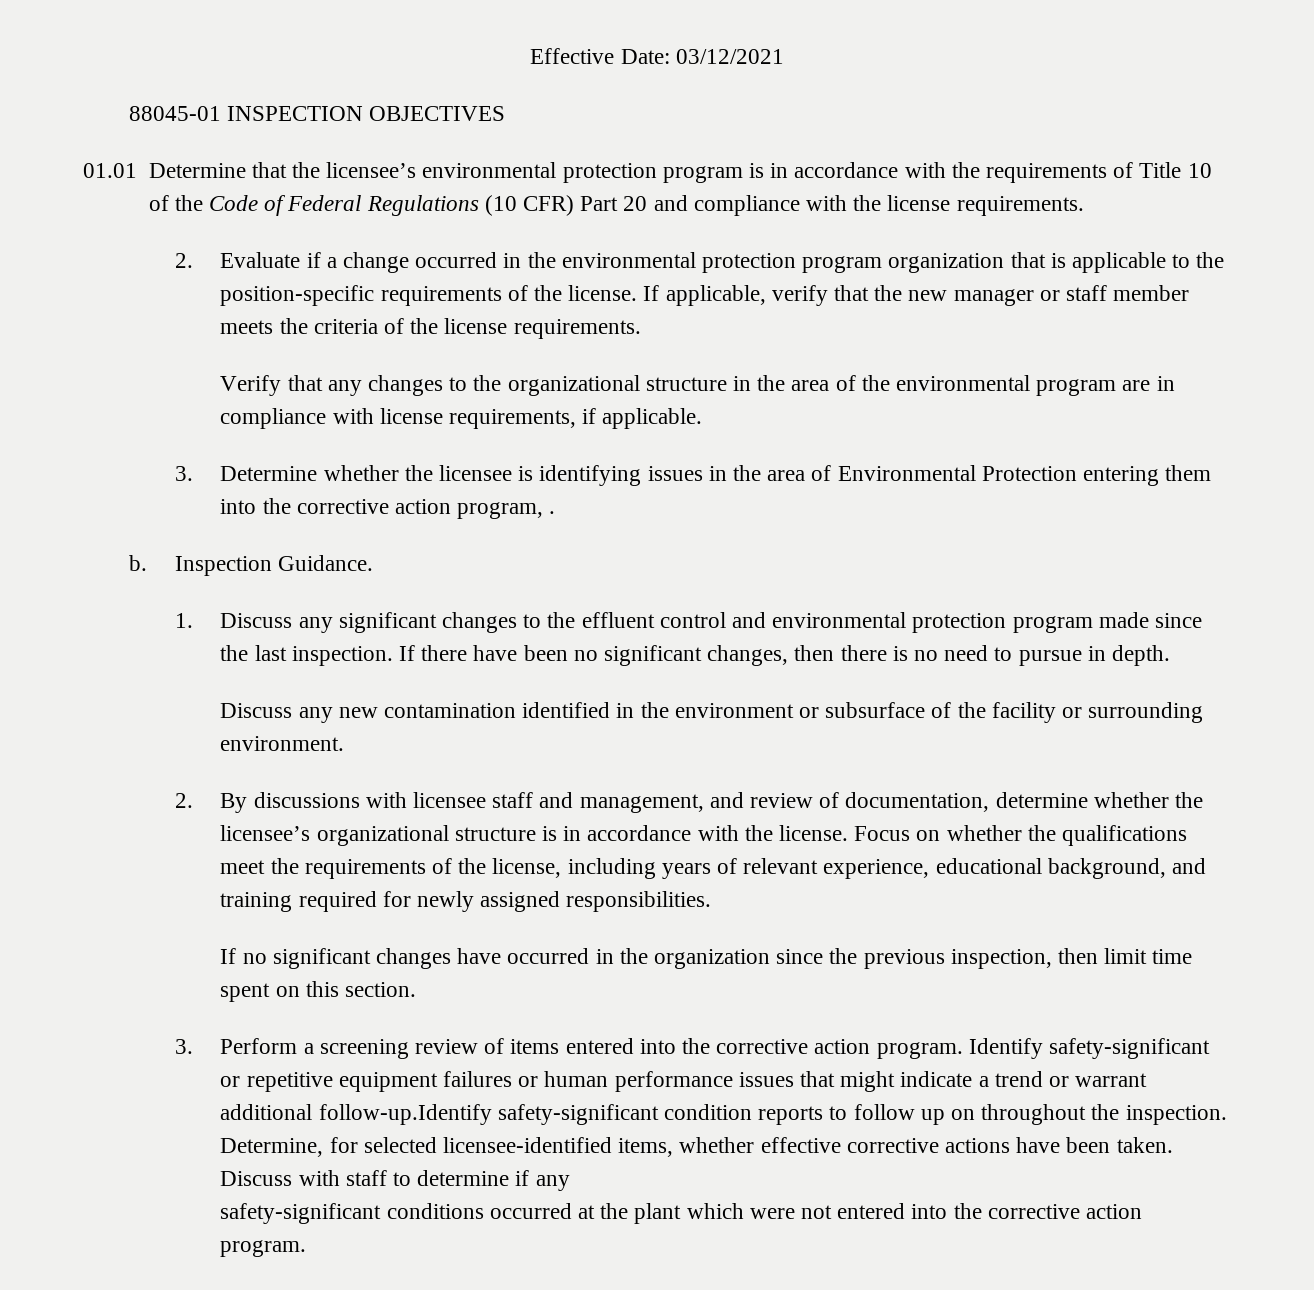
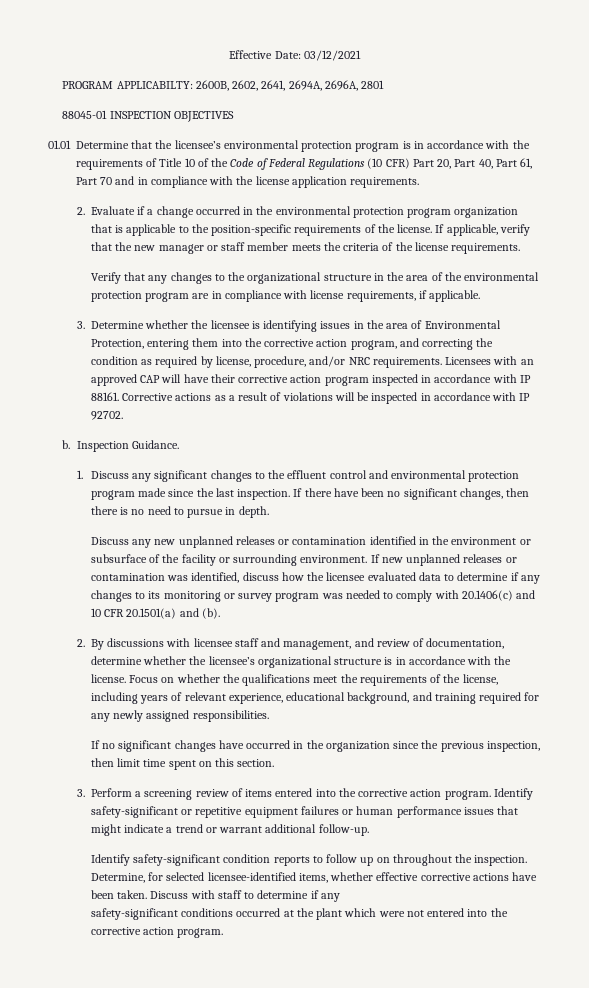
(784, 56) none -> [62,80,385,91] // PROGRAM APPLICABILTY: 2600B, 2602, 2641, 2694A, 2696A, 2801
[623,195,688,211] 20 and -> [437,158,533,169] [76,176,148,185] 20, Part 40, Part 61, Part 70 and in
(951, 203) none -> [291,176,347,188] application
(1031, 383) none -> [90,291,142,302] protection
[981,466,1077,481] Protection -> [90,339,144,349] Protection,
[549,511,556,514] . -> [399,338,494,350] [90,356,534,368] [90,374,531,386] [90,392,531,404] [90,411,123,420] and correcting the condition as required by license, procedure, and/or NRC requirements. Licensees with an approved CAP will have their corrective action program inspected in accordance with IP 88161. Corrective actions as a result of violations will be inspected in accordance with IP 92702.
(378, 712) none -> [178,536,290,548] unplanned releases or
(345, 743) none -> [370,554,517,566] [90,572,540,584] [90,590,536,602] [90,608,220,619] If new unplanned releases or contamination was identified, discuss how the licensee evaluated data to determine if any changes to its monitoring or survey program was needed to comply with 20.1406(c) and 10 CFR 20.1501(a) and (b).
(411, 899) none -> [90,713,110,722] any
[318,1104,492,1125] follow-up.Identify -> [318,824,369,836] [90,854,130,866] follow-up. // Identify

